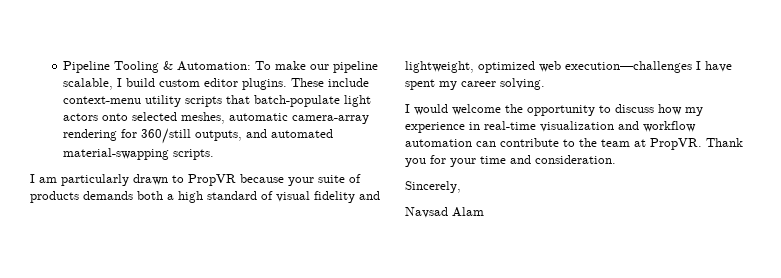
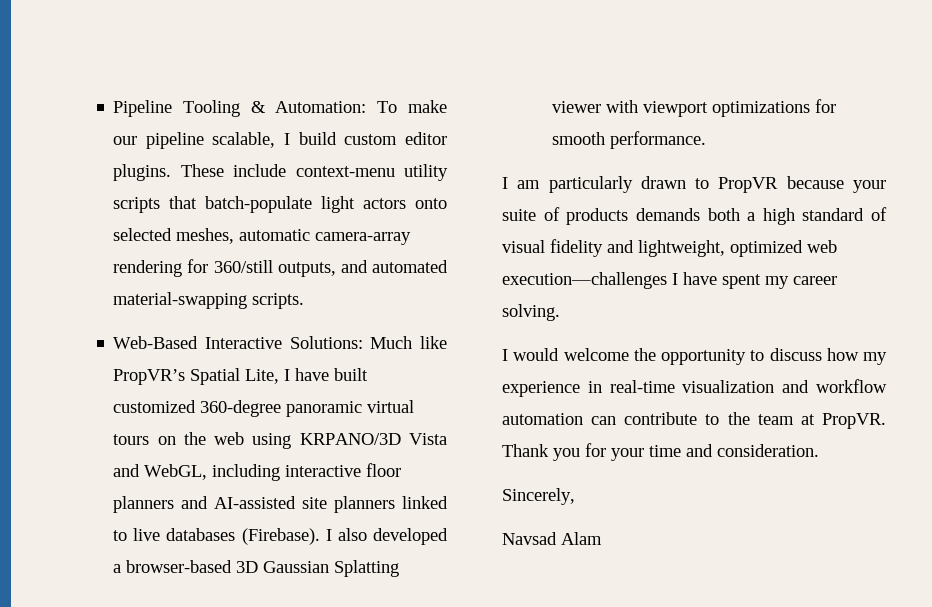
(215, 154) none -> [113,336,447,349] [113,368,369,385] [113,400,415,417] [113,432,447,449] [113,463,402,481] [113,496,448,513] [113,528,448,545] [113,560,400,577] [552,99,837,117] [552,131,707,149] // Web-Based Interactive Solutions: Much like PropVR’s Spatial Lite, I have built customized 360-degree panoramic virtual tours on the web using KRPANO/3D Vista and WebGL, including interactive floor planners and AI-assisted site planners linked to live databases (Firebase). I also developed a browser-based 3D Gaussian Splatting viewer with viewport optimizations for smooth performance.

